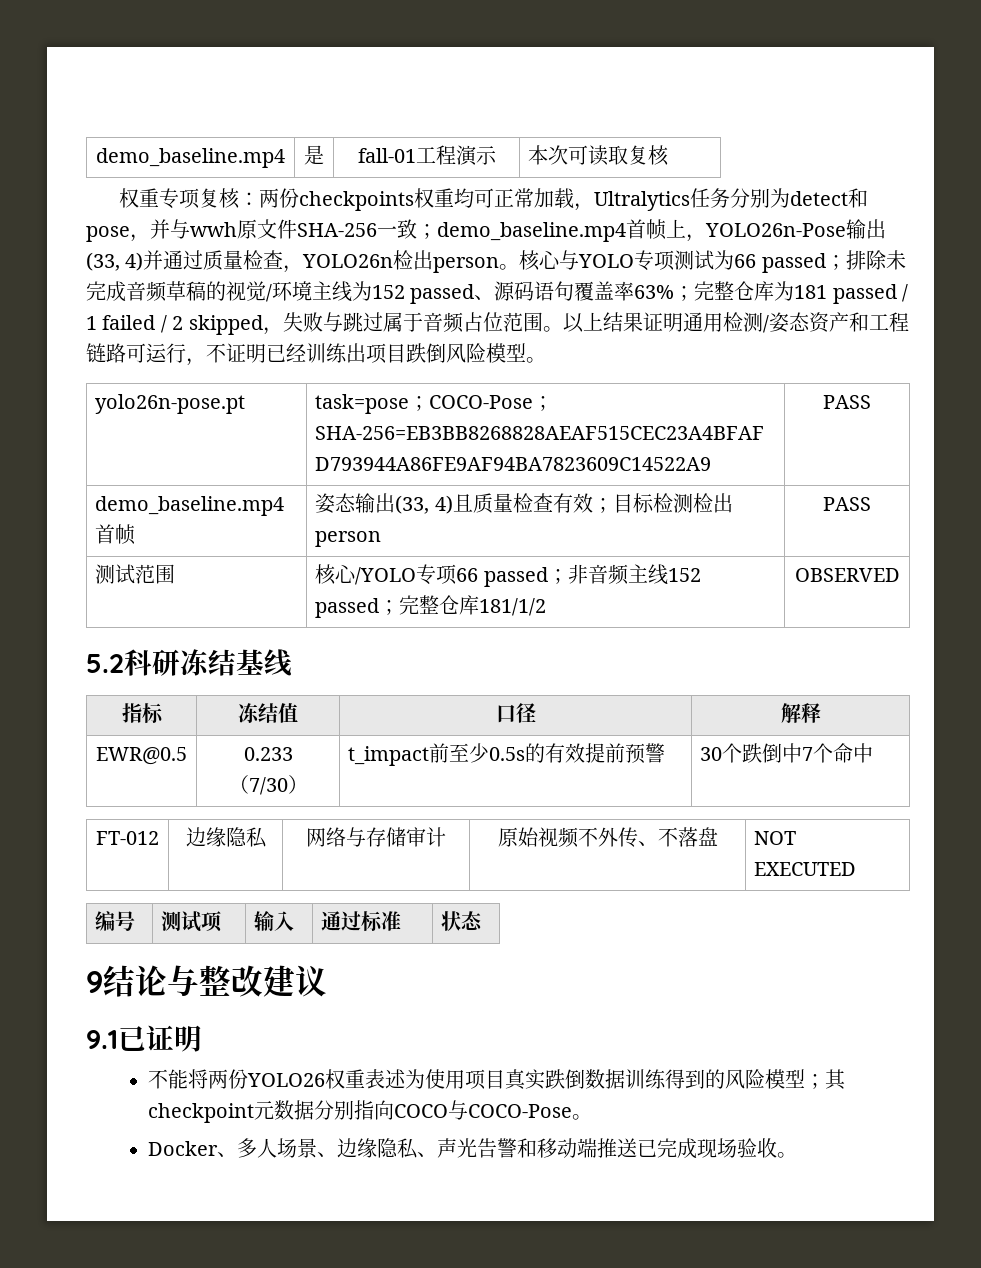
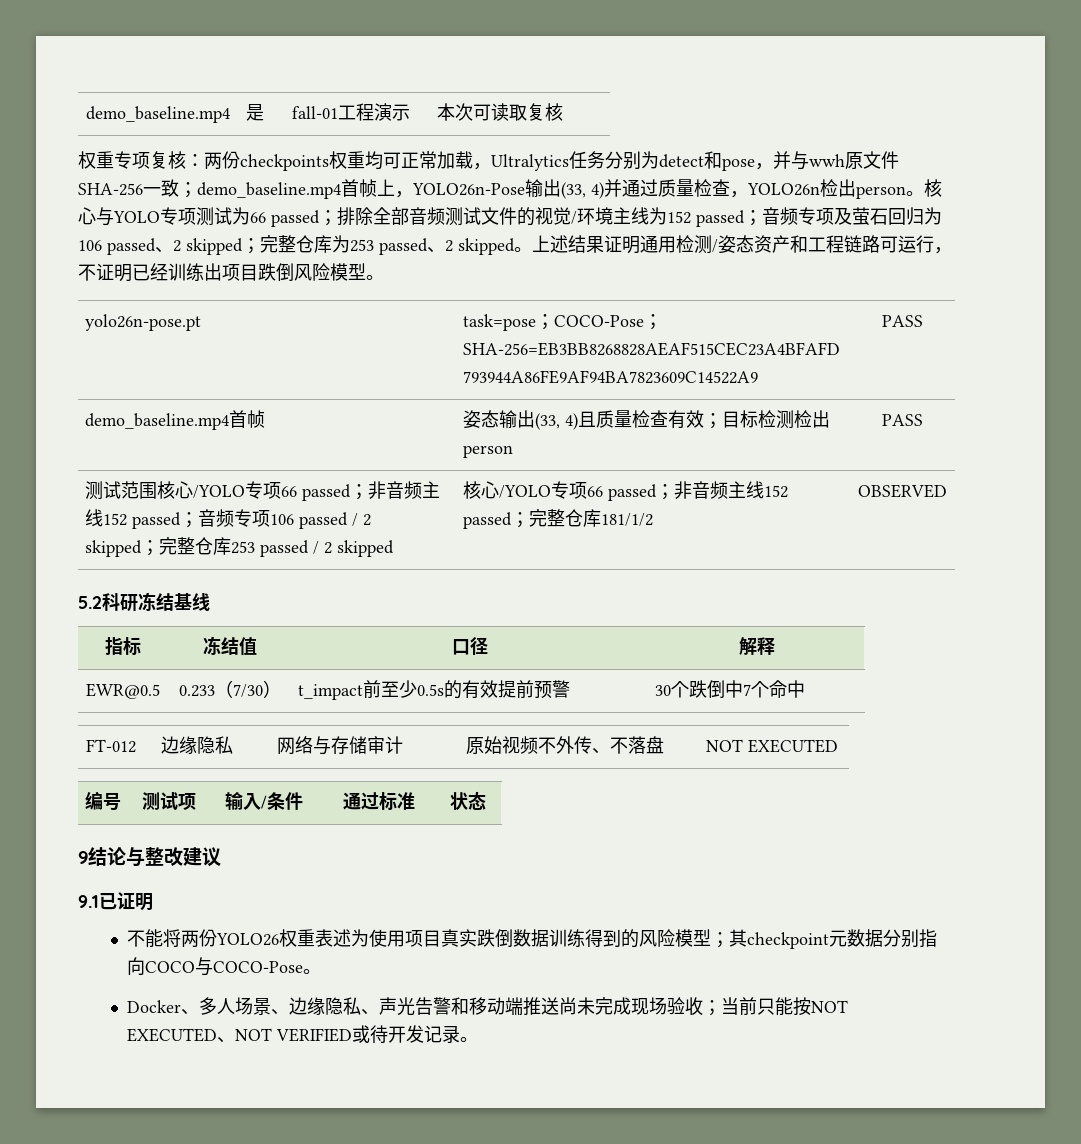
[885,250,906,270] [86,281,206,302] 未完成音频草稿 -> [373,207,517,226] 全部音频测试文件
[474,281,909,304] [86,312,603,335] 、源码语句覆盖率63%；完整仓库为181 passed / 1 failed / 2 skipped，失败与跳过属于音频占位范围。以上 -> [744,207,942,226] [78,235,568,255] ；音频专项及萤石回归为106 passed、2 skipped；完整仓库为253 passed、2 skipped。上述
(176, 574) none -> [157,481,441,501] [85,509,372,529] [85,537,395,557] 核心/YOLO专项66 passed；非音频主线152 passed；音频专项106 passed / 2 skipped；完整仓库253 passed / 2 skipped
(295, 921) none -> [261,792,304,810] /条件
[636,1139,657,1157] 已 -> [559,997,596,1015] 尚未
(777, 1148) none -> [703,997,849,1016] [127,1025,461,1044] ；当前只能按NOT EXECUTED、NOT VERIFIED或待开发记录

